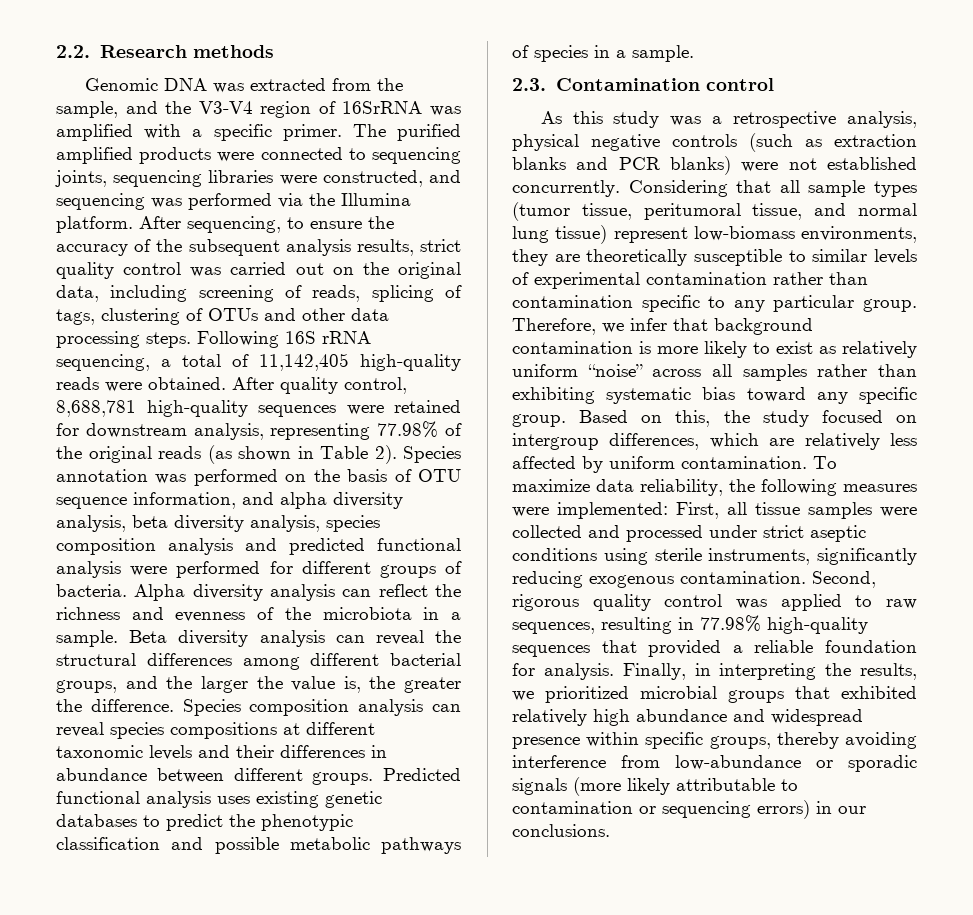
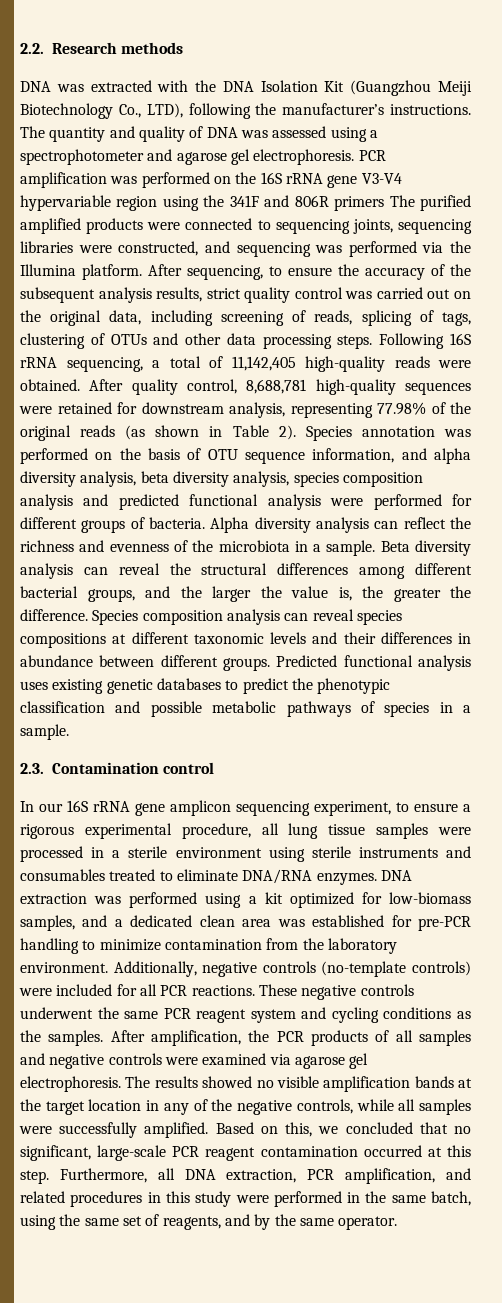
[84,78,158,91] Genomic -> (184, 48) none
[331,78,403,91] [56,101,461,118] [56,124,342,141] from the sample, and the V3-V4 region of 16SrRNA was amplified with a specific primer. -> [157,80,472,96] [20,103,471,119] [20,126,378,142] [20,149,386,165] [20,172,402,188] [20,195,385,211] with the DNA Isolation Kit (Guangzhou Meiji Biotechnology Co., LTD), following the manufacturer’s instructions. The quantity and quality of DNA was assessed using a spectrophotometer and agarose gel electrophoresis. PCR amplification was performed on the 16S rRNA gene V3-V4 hypervariable region using the 341F and 806R primers
[540,111,917,128] [512,133,917,152] [512,156,917,175] [512,180,917,197] [512,202,917,221] [512,225,917,244] [512,249,917,266] [512,272,868,289] [512,295,917,312] [512,318,813,335] [512,341,917,358] [512,364,917,381] [512,387,917,404] [512,410,917,427] [512,433,917,450] [512,456,837,473] [512,479,917,496] [512,502,917,519] [512,525,866,542] [512,548,917,565] [512,571,876,588] [512,594,917,611] [512,615,868,634] [512,640,917,657] [512,663,917,680] [512,686,917,703] [512,709,863,726] [512,732,917,749] [512,755,917,772] [512,777,798,796] [512,800,866,819] [512,824,610,837] As this study was a retrospective analysis, physical negative controls (such as extraction blanks and PCR blanks) were not established concurrently. Considering that all sample types (tumor tissue, peritumoral tissue, and normal lung tissue) represent low-biomass environments, they are theoretically susceptible to similar levels of experimental contamination rather than contamination specific to any particular group. Therefore, we infer that background contamination is more likely to exist as relatively uniform “noise” across all samples rather than exhibiting systematic bias toward any specific group. Based on this, the study focused on intergroup differences, which are relatively less affected by uniform contamination. To maximize data reliability, the following measures were implemented: First, all tissue samples were collected and processed under strict aseptic conditions using sterile instruments, significantly reducing exogenous contamination. Second, rigorous quality control was applied to raw sequences, resulting in 77.98% high-quality sequences that provided a reliable foundation for analysis. Finally, in interpreting the results, we prioritized microbial groups that exhibited relatively high abundance and widespread presence within specific groups, thereby avoiding interference from low-abundance or sporadic signals (more likely attributable to contamination or sequencing errors) in our conclusions. -> [20,800,471,816] [20,823,471,839] [20,846,471,862] [20,869,412,885] [20,892,471,908] [20,915,472,931] [20,938,397,954] [20,961,472,977] [19,984,414,1000] [20,1007,471,1023] [20,1030,471,1046] [20,1053,369,1069] [20,1076,472,1092] [20,1099,472,1115] [19,1122,472,1138] [20,1145,472,1161] [20,1168,471,1184] [20,1191,472,1207] [20,1214,398,1230] In our 16S rRNA gene amplicon sequencing experiment, to ensure a rigorous experimental procedure, all lung tissue samples were processed in a sterile environment using sterile instruments and consumables treated to eliminate DNA/RNA enzymes. DNA extraction was performed using a kit optimized for low-biomass samples, and a dedicated clean area was established for pre-PCR handling to minimize contamination from the laboratory environment. Additionally, negative controls (no-template controls) were included for all PCR reactions. These negative controls underwent the same PCR reagent system and cycling conditions as the samples. After amplification, the PCR products of all samples and negative controls were examined via agarose gel electrophoresis. The results showed no visible amplification bands at the target location in any of the negative controls, while all samples were successfully amplified. Based on this, we concluded that no significant, large-scale PCR reagent contamination occurred at this step. Furthermore, all DNA extraction, PCR amplification, and related procedures in this study were performed in the same batch, using the same set of reagents, and by the same operator.

